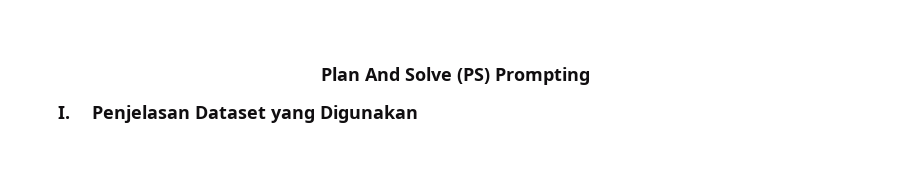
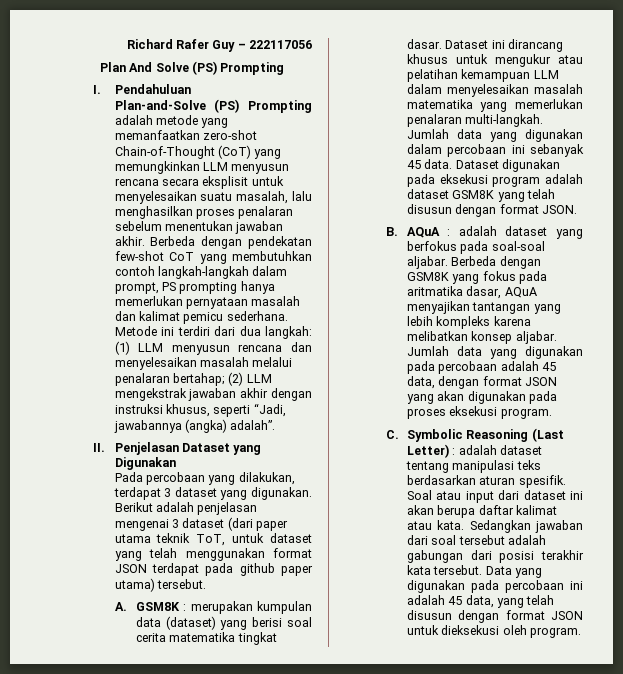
(320, 74) none -> [126,39,312,52] Richard Rafer Guy – 222117056 //
[92,105,419,123] Penjelasan Dataset yang Digunakan -> [114,84,191,94] [114,99,312,113] [114,115,229,128] [114,130,257,140] [114,145,282,159] [114,161,290,174] [114,176,284,189] [114,191,312,204] [114,206,294,219] [114,221,284,234] [114,236,312,249] [114,251,312,264] [114,266,288,279] [114,281,275,294] [114,296,301,309] [114,311,288,324] [114,326,312,339] [114,341,313,355] [114,357,293,370] [114,372,272,386] [114,388,312,401] [114,403,286,417] [113,419,276,433] [93,442,262,455] [114,457,176,470] [114,472,295,485] [113,487,313,500] [114,502,258,515] [114,517,289,531] [114,533,313,546] [114,548,312,561] [114,563,314,576] [114,578,206,592] [114,601,312,614] [135,616,312,630] [135,632,277,645] [406,39,564,52] [406,54,583,67] [406,69,559,82] [406,84,583,97] [406,99,583,112] [406,114,544,127] [406,129,583,142] [406,144,584,157] [406,159,561,172] [406,174,583,187] [406,189,556,202] [406,204,578,217] [385,226,583,239] [406,241,545,254] [406,256,541,269] [406,271,548,284] [406,286,537,299] [406,301,561,314] [406,316,531,329] [406,331,557,344] [406,346,583,359] [406,361,557,374] [406,376,558,389] [406,391,558,404] [406,406,552,419] [385,428,564,442] [406,444,543,458] [405,460,541,473] [406,475,566,488] [406,490,583,503] [406,505,558,518] [406,520,583,533] [406,535,547,545] [406,550,584,563] [406,565,543,578] [406,580,583,593] [406,595,555,608] [406,610,583,623] [406,625,582,638] Pendahuluan // Plan-and-Solve (PS) Prompting adalah metode yang memanfaatkan zero-shot Chain-of-Thought (CoT) yang memungkinkan LLM menyusun rencana secara eksplisit untuk menyelesaikan suatu masalah, lalu menghasilkan proses penalaran sebelum menentukan jawaban akhir. Berbeda dengan pendekatan few-shot CoT yang membutuhkan contoh langkah-langkah dalam prompt, PS prompting hanya memerlukan pernyataan masalah dan kalimat pemicu sederhana. Metode ini terdiri dari dua langkah: (1) LLM menyusun rencana dan menyelesaikan masalah melalui penalaran bertahap; (2) LLM mengekstrak jawaban akhir dengan instruksi khusus, seperti “Jadi, jawabannya (angka) adalah”. // II. Penjelasan Dataset yang Digunakan // Pada percobaan yang dilakukan, terdapat 3 dataset yang digunakan. Berikut adalah penjelasan mengenai 3 dataset (dari paper utama teknik ToT, untuk dataset yang telah menggunakan format JSON terdapat pada github paper utama) tersebut. // A. GSM8K : merupakan kumpulan data (dataset) yang berisi soal cerita matematika tingkat dasar. Dataset ini dirancang khusus untuk mengukur atau pelatihan kemampuan LLM dalam menyelesaikan masalah matematika yang memerlukan penalaran multi-langkah. Jumlah data yang digunakan dalam percobaan ini sebanyak 45 data. Dataset digunakan pada eksekusi program adalah dataset GSM8K yang telah disusun dengan format JSON. // B. AQuA : adalah dataset yang berfokus pada soal-soal aljabar. Berbeda dengan GSM8K yang fokus pada aritmatika dasar, AQuA menyajikan tantangan yang lebih kompleks karena melibatkan konsep aljabar. Jumlah data yang digunakan pada percobaan adalah 45 data, dengan format JSON yang akan digunakan pada proses eksekusi program. // C. Symbolic Reasoning (Last Letter) : adalah dataset tentang manipulasi teks berdasarkan aturan spesifik. Soal atau input dari dataset ini akan berupa daftar kalimat atau kata. Sedangkan jawaban dari soal tersebut adalah gabungan dari posisi terakhir kata tersebut. Data yang digunakan pada percobaan ini adalah 45 data, yang telah disusun dengan format JSON untuk dieksekusi oleh program.

